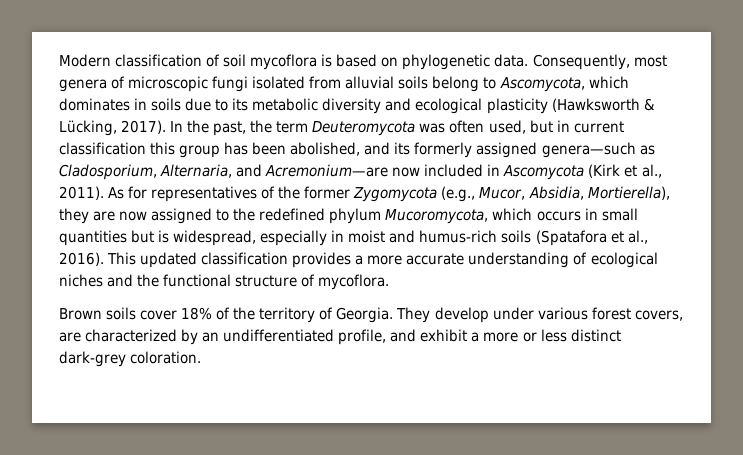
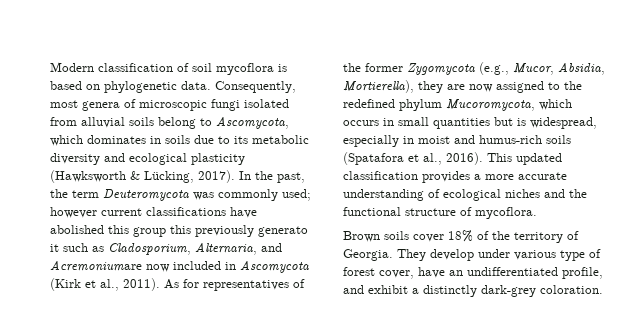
[449,120,624,134] [59,142,636,158] often used, but in current classification this group has been abolished, and its formerly assigned genera—such -> [218,189,311,201] [50,207,257,218] [50,225,308,237] [50,243,88,252] commonly used; however current classifications have abolished this group this previously generato it such
[265,164,389,177] Acremonium—are -> [50,260,142,271] Acremoniumare
[591,307,683,321] [59,329,199,345] forest covers, are characterized by -> [560,249,601,261] [343,267,445,279] type of forest cover, have
[483,329,621,342] more or less distinct -> [423,285,477,297] distinctly

